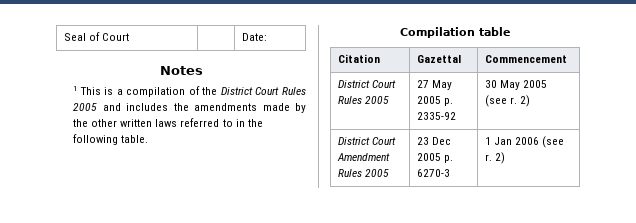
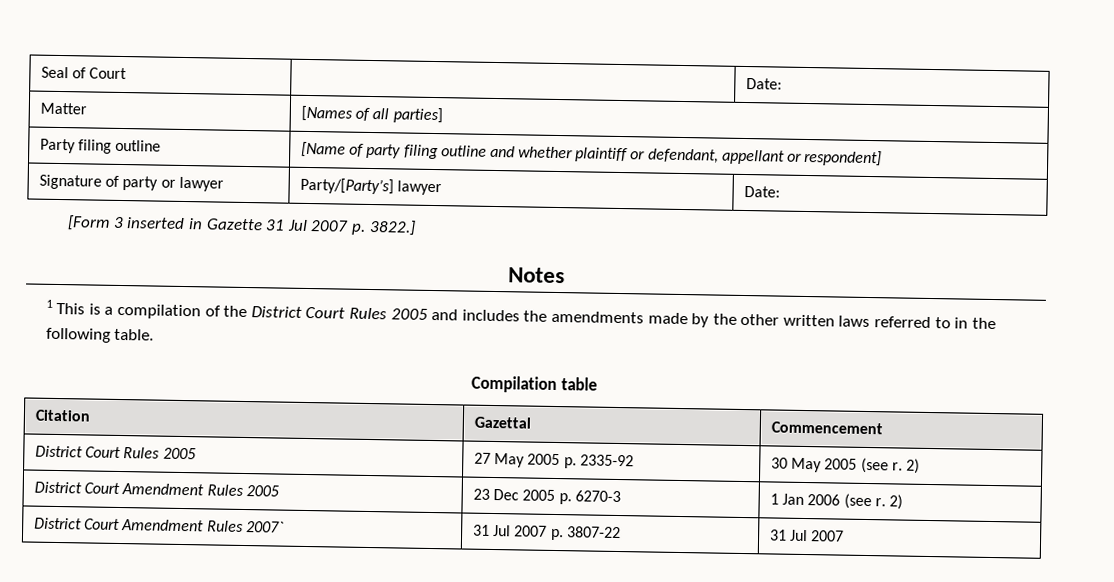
(267, 37) none -> [40,102,88,115] [301,105,443,124] [40,138,162,154] [301,141,883,167] [39,174,224,192] [300,177,443,196] [744,186,781,198] [67,215,416,236] // Matter | [Names of all parties] // Party filing outline | [Name of party filing outline and whether plaintiff or defendant, appellant or respondent] // Signature of party or lawyer | Party/[Party’s] lawyer | Date: // [Form 3 inserted in Gazette 31 Jul 2007 p. 3822.]
(505, 158) none -> [34,517,284,533] [473,524,621,541] [770,529,845,542] // District Court Amendment Rules 2007` | 31 Jul 2007 p. 3807-22 | 31 Jul 2007

